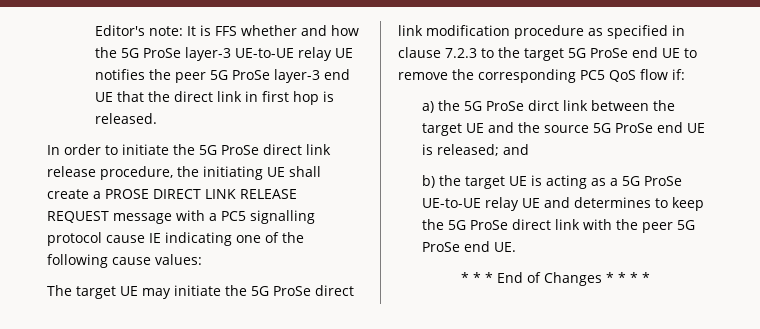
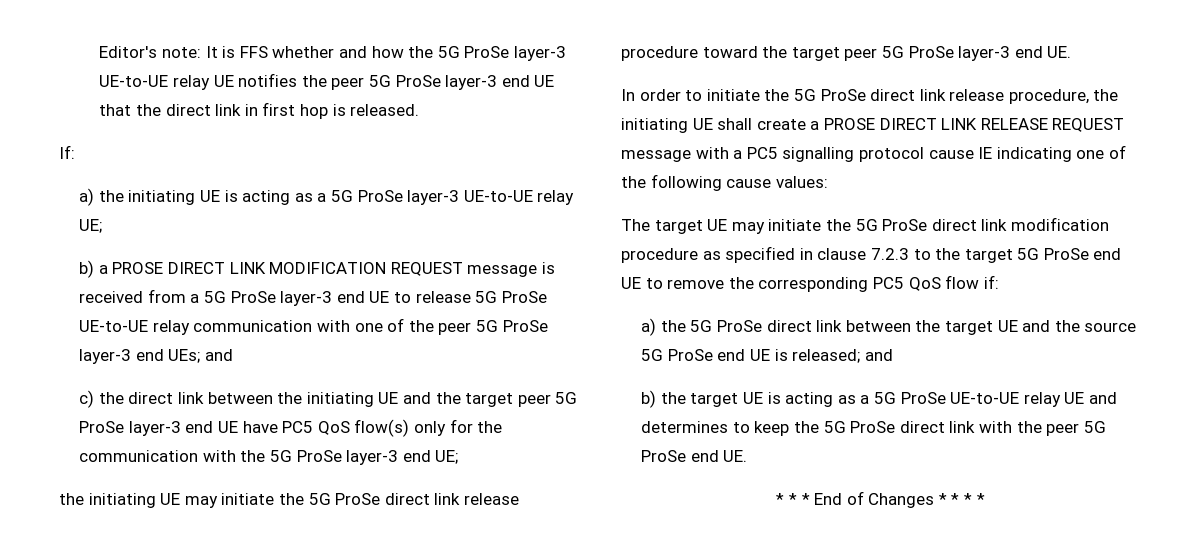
(158, 118) none -> [59,145,75,159] [79,188,575,206] [79,219,103,233] [79,260,555,278] [79,289,547,306] [79,318,548,335] [79,349,233,364] [79,390,578,408] [79,419,503,437] [79,450,459,465] [59,493,519,508] [621,46,1072,61] // If: // a) the initiating UE is acting as a 5G ProSe layer-3 UE-to-UE relay UE; // b) a PROSE DIRECT LINK MODIFICATION REQUEST message is received from a 5G ProSe layer-3 end UE to release 5G ProSe UE-to-UE relay communication with one of the peer 5G ProSe layer-3 end UEs; and // c) the direct link between the initiating UE and the target peer 5G ProSe layer-3 end UE have PC5 QoS flow(s) only for the communication with the 5G ProSe layer-3 end UE; // the initiating UE may initiate the 5G ProSe direct link release procedure toward the target peer 5G ProSe layer-3 end UE.
[528,100,560,111] dirct -> [766,320,812,332] direct

